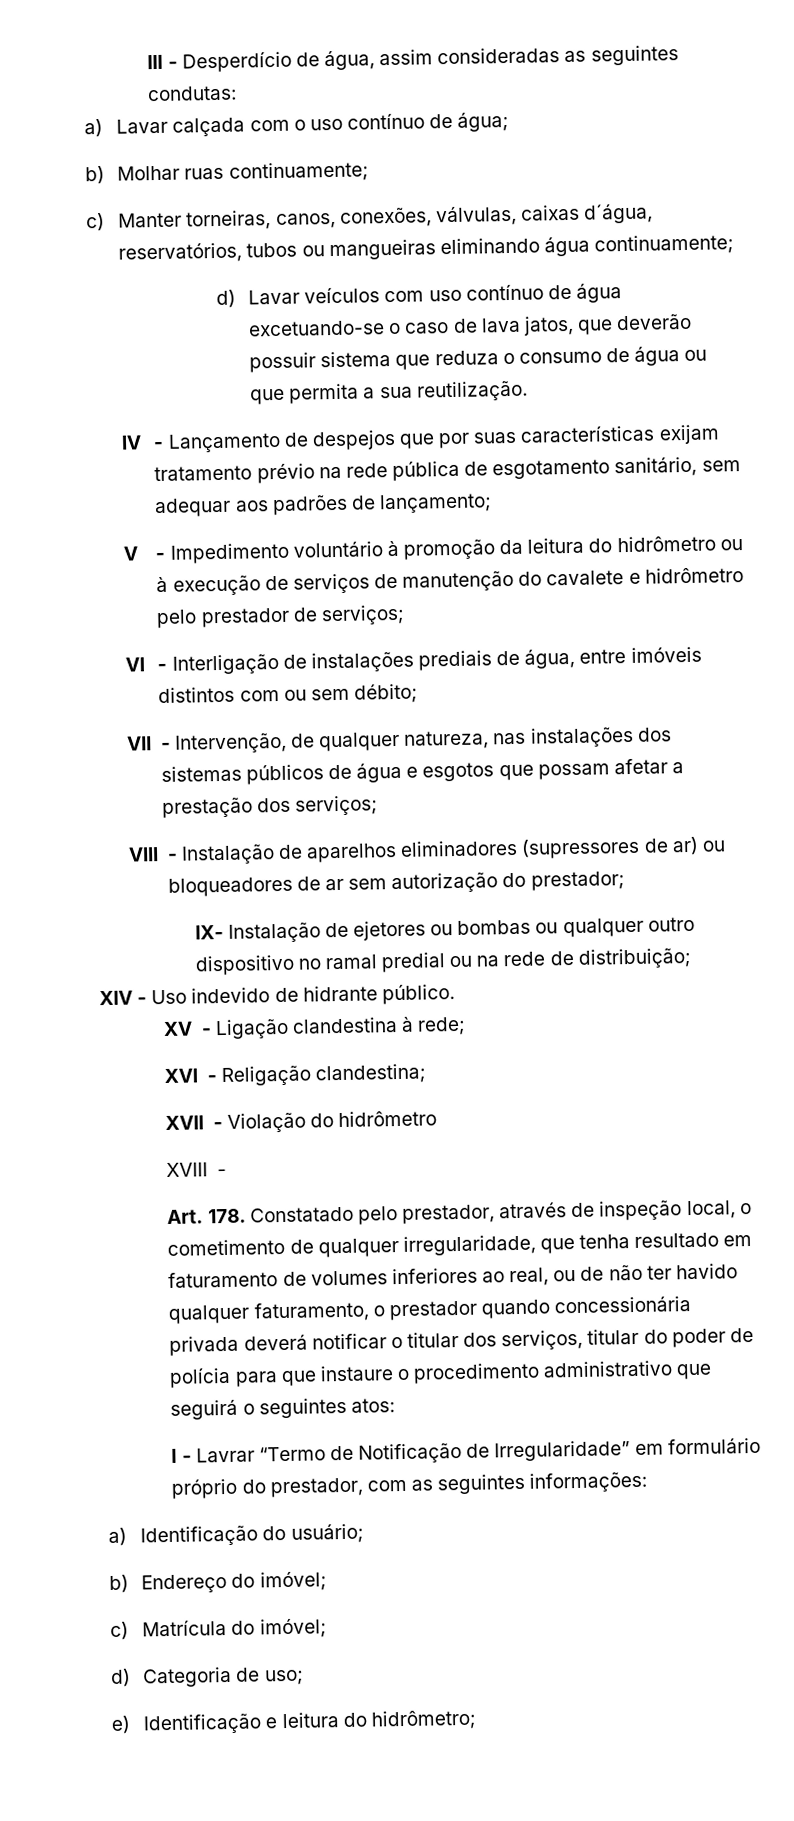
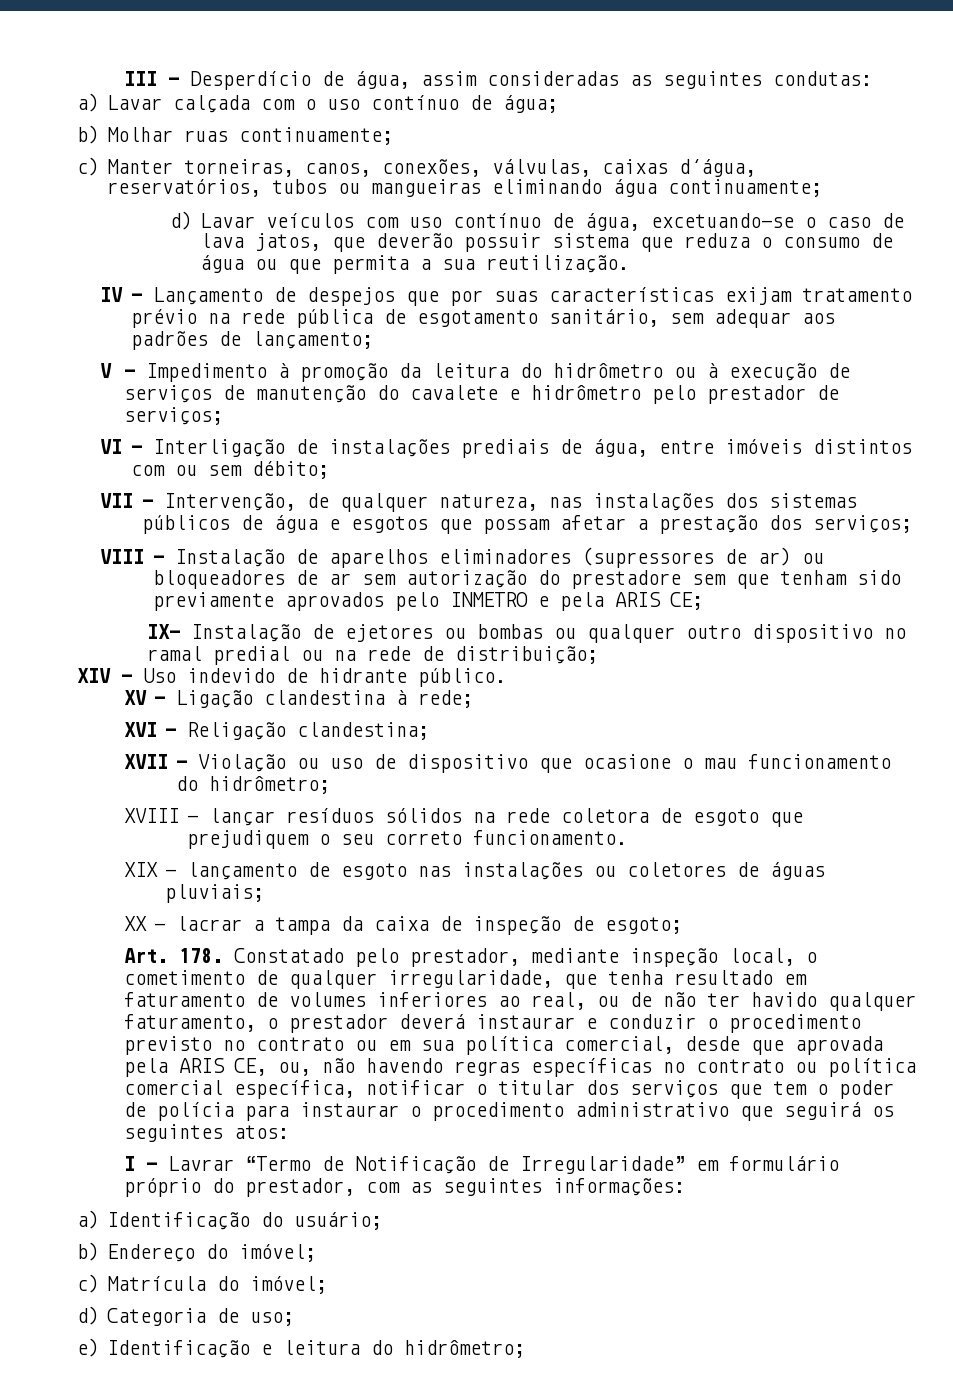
[575,283,622,303] água -> [585,213,641,231] água,
[292,541,383,558] voluntário -> (267, 372) none
[530,871,625,891] prestador; -> [570,570,901,589] [152,592,703,611] prestadore sem que tenham sido previamente aprovados pelo INMETRO e pela ARIS CE;
[310,1110,438,1128] [166,1162,227,1177] do hidrômetro // XVIII - -> [296,754,891,773] [175,776,330,794] [123,808,803,827] [186,830,627,849] [123,862,825,880] [164,884,264,903] [123,916,682,935] ou uso de dispositivo que ocasione o mau funcionamento do hidrômetro; // XVIII - lançar resíduos sólidos na rede coletora de esgoto que prejudiquem o seu correto funcionamento. // XIX - lançamento de esgoto nas instalações ou coletores de águas pluviais; // XX - lacrar a tampa da caixa de inspeção de esgoto;
[499,1202,596,1219] através de -> [530,948,619,963] mediante
[480,1296,692,1319] [169,1328,668,1356] quando concessionária privada deverá notificar o titular dos serviços, titular do -> [398,1014,861,1033] [123,1036,883,1055] [123,1058,916,1077] [123,1080,828,1099] deverá instaurar e conduzir o procedimento previsto no contrato ou em sua política comercial, desde que aprovada pela ARIS CE, ou, não havendo regras específicas no contrato ou política comercial específica, notificar o titular dos serviços que tem o
[280,1365,394,1387] que instaure -> [299,1102,399,1117] instaurar
[242,1403,255,1415] o -> [871,1106,894,1117] os

